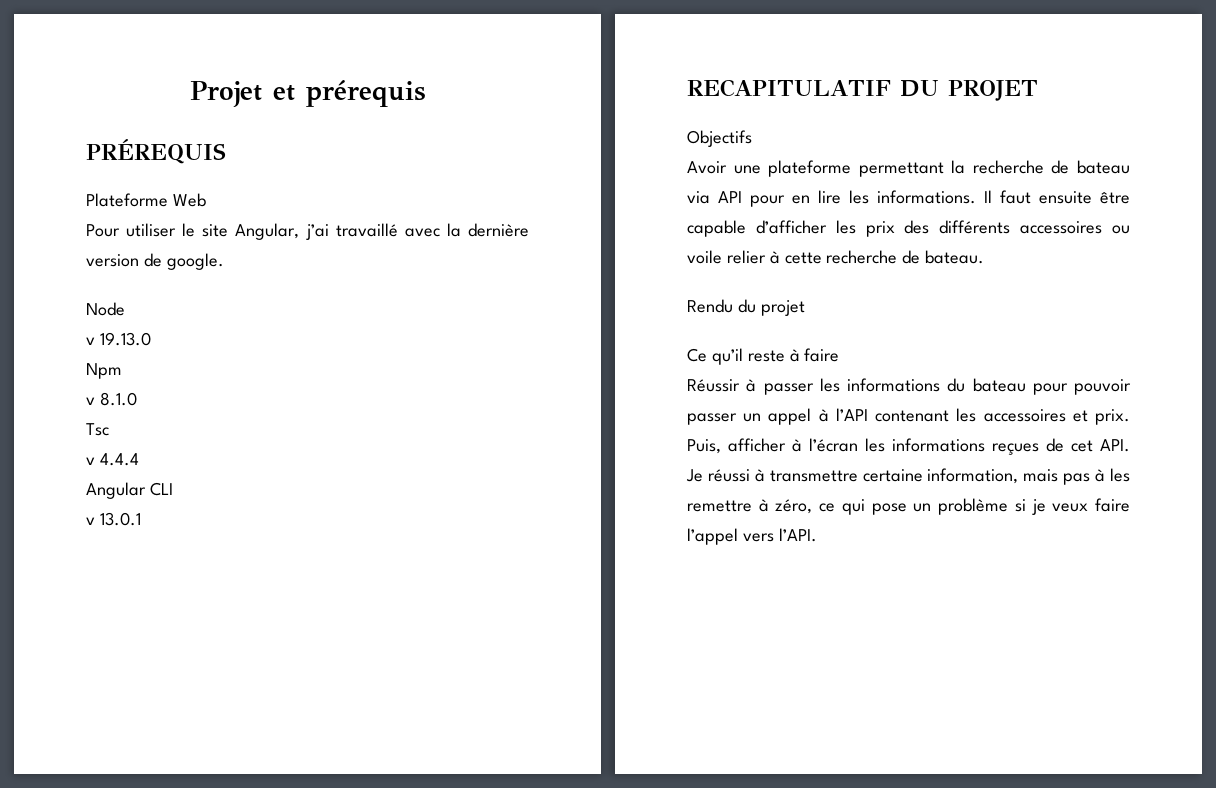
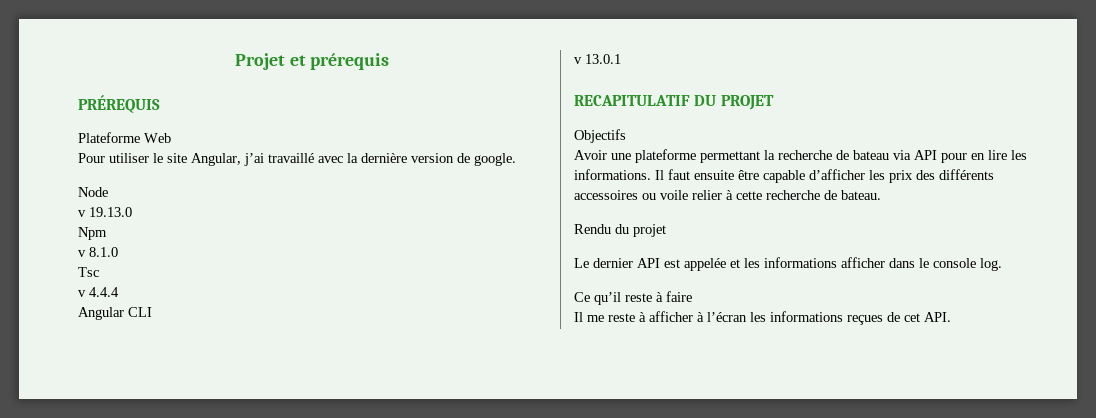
(805, 308) none -> [574,257,1002,271] // Le dernier API est appelée et les informations afficher dans le console log.
[687,378,1131,395] [687,408,1130,425] [687,439,721,454] Réussir à passer les informations du bateau pour pouvoir passer un appel à l’API contenant les accessoires et prix. Puis, -> [574,312,646,322] Il me reste à
[686,468,1130,485] [687,498,1130,515] [687,528,817,545] Je réussi à transmettre certaine information, mais pas à les remettre à zéro, ce qui pose un problème si je veux faire l’appel vers l’API. -> (951, 317) none

